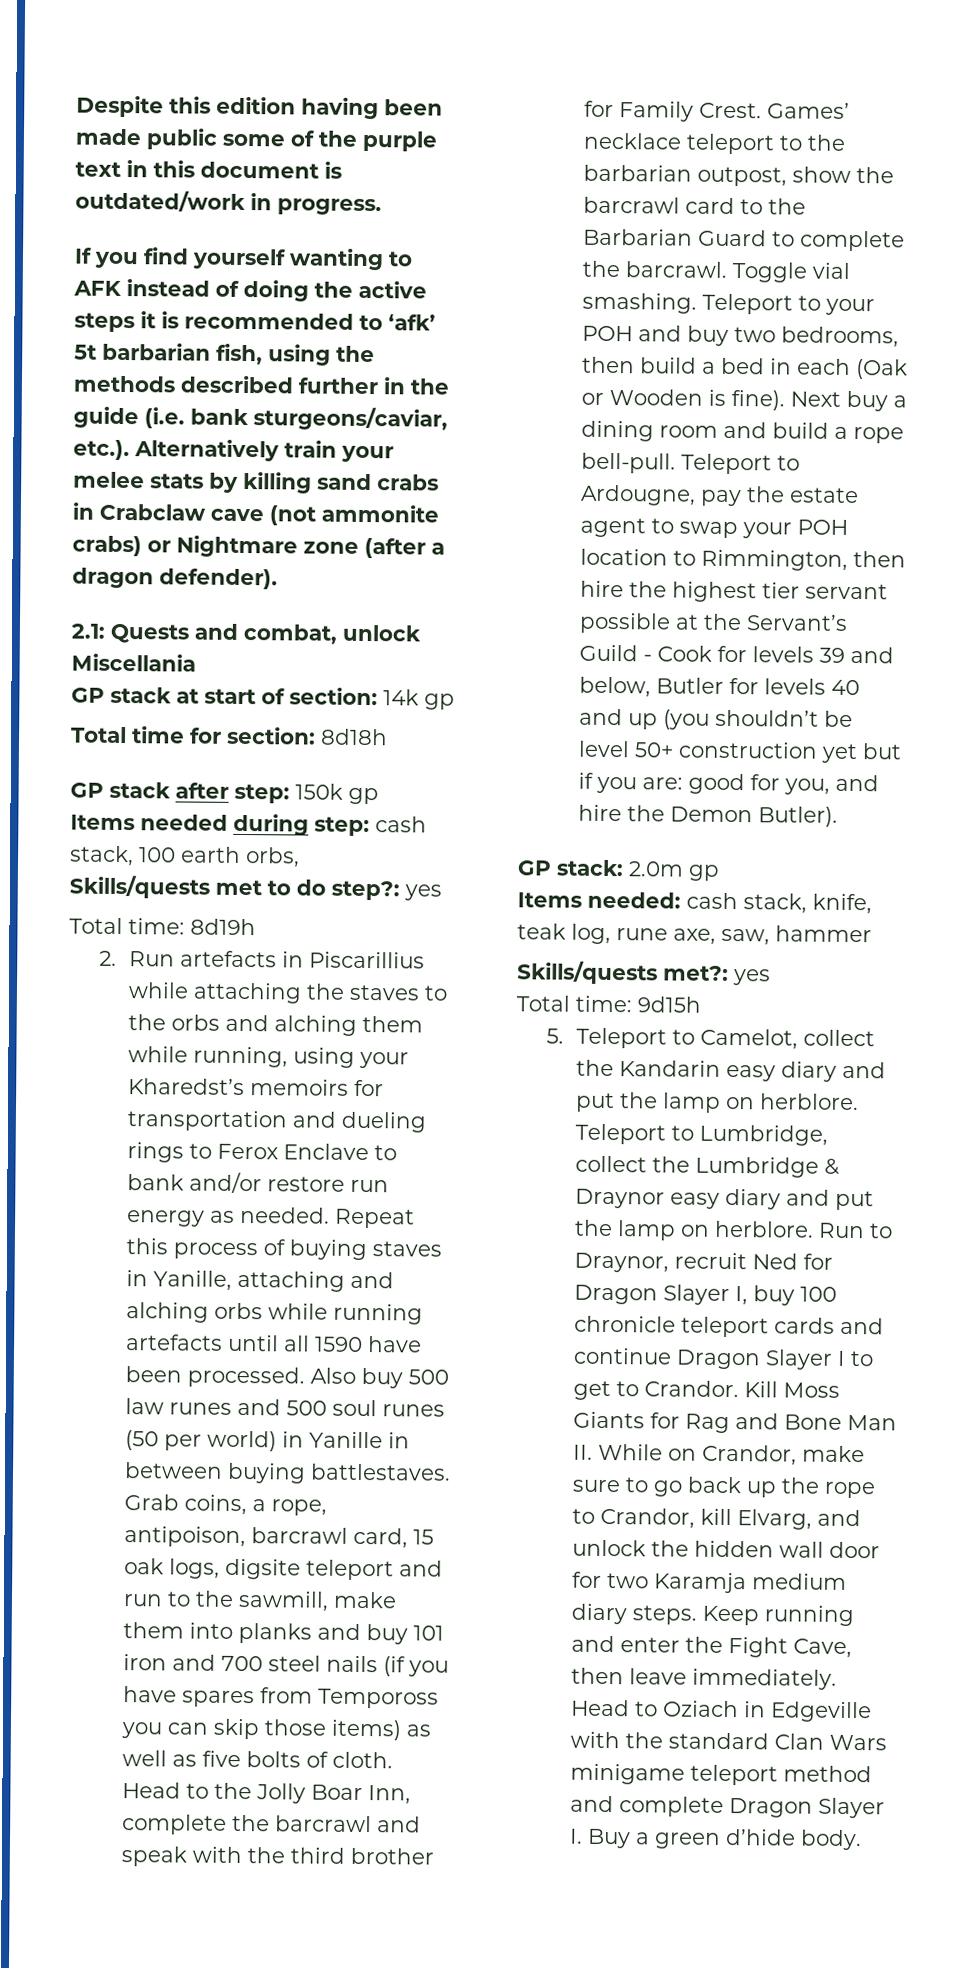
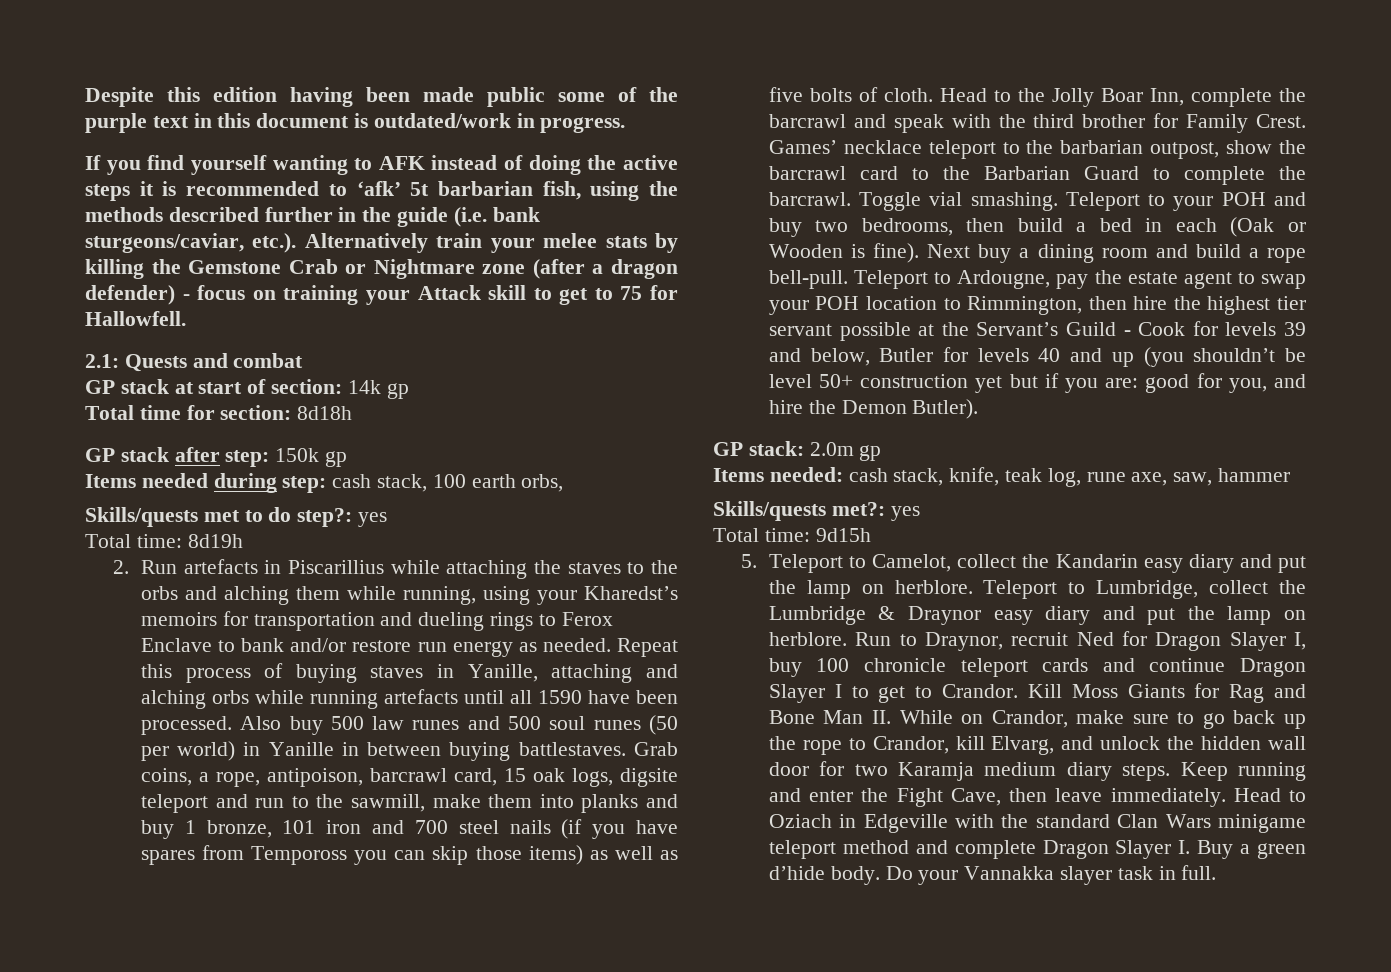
[317,473,439,491] [72,502,439,526] [72,535,142,557] sand crabs in Crabclaw cave (not ammonite crabs) -> [151,259,338,274] the Gemstone Crab
[159,568,278,590] defender). -> [85,285,678,305] [85,311,186,326] defender) - focus on training your Attack skill to get to 75 for Hallowfell.
[243,624,421,645] [71,653,196,672] combat, unlock Miscellania -> [233,353,304,368] combat
(409, 1634) none -> [184,820,272,838] 1 bronze,
(863, 1840) none -> [885,865,1217,885] Do your Vannakka slayer task in full.

